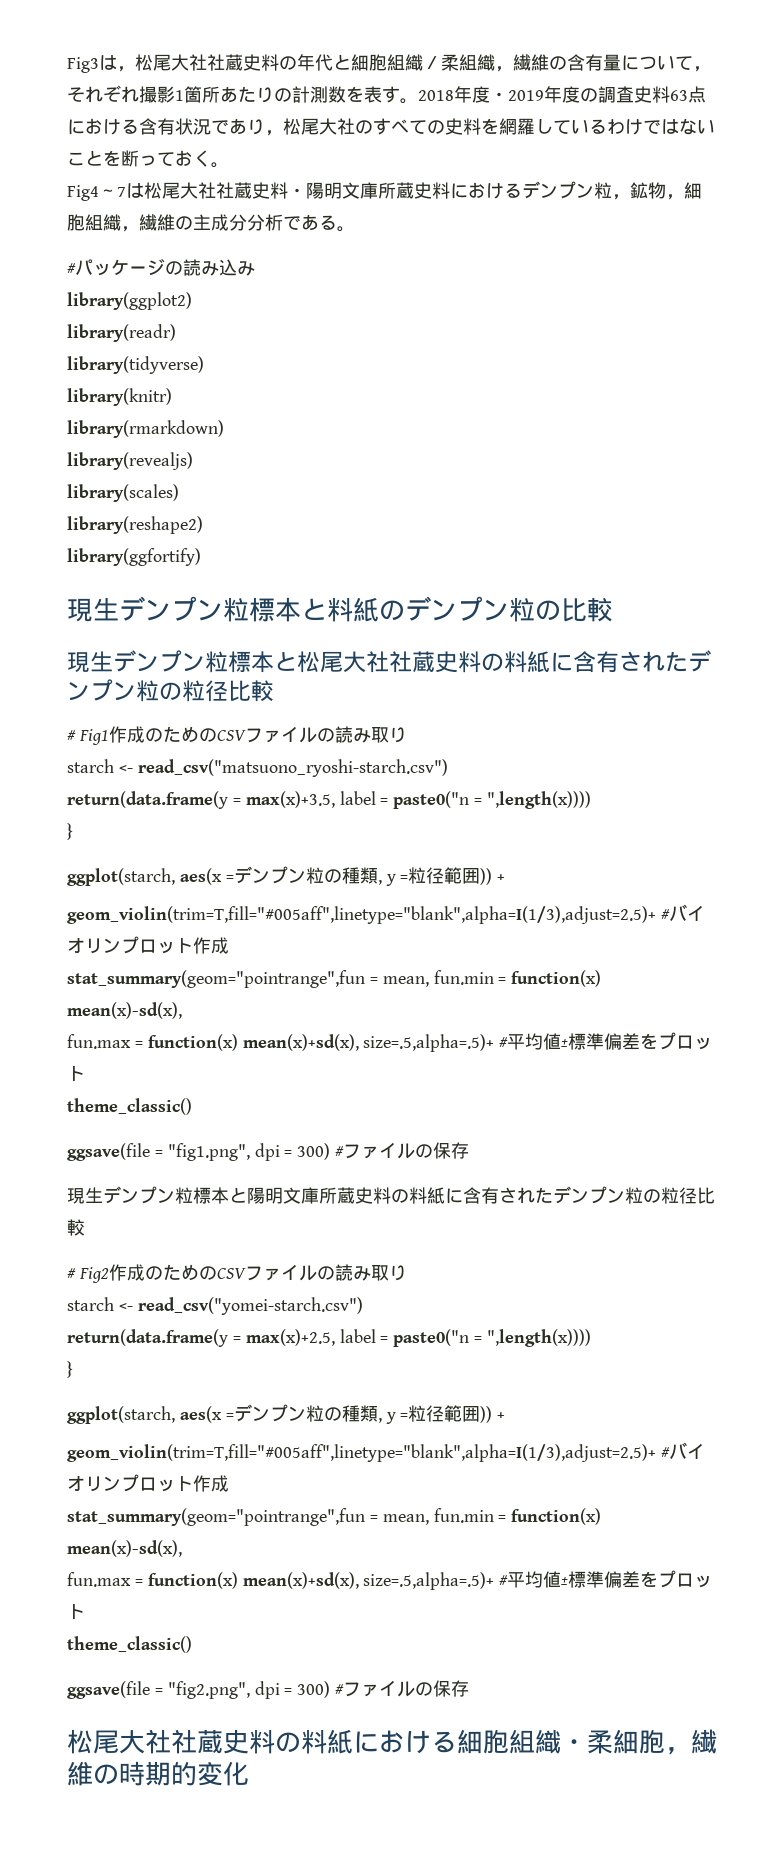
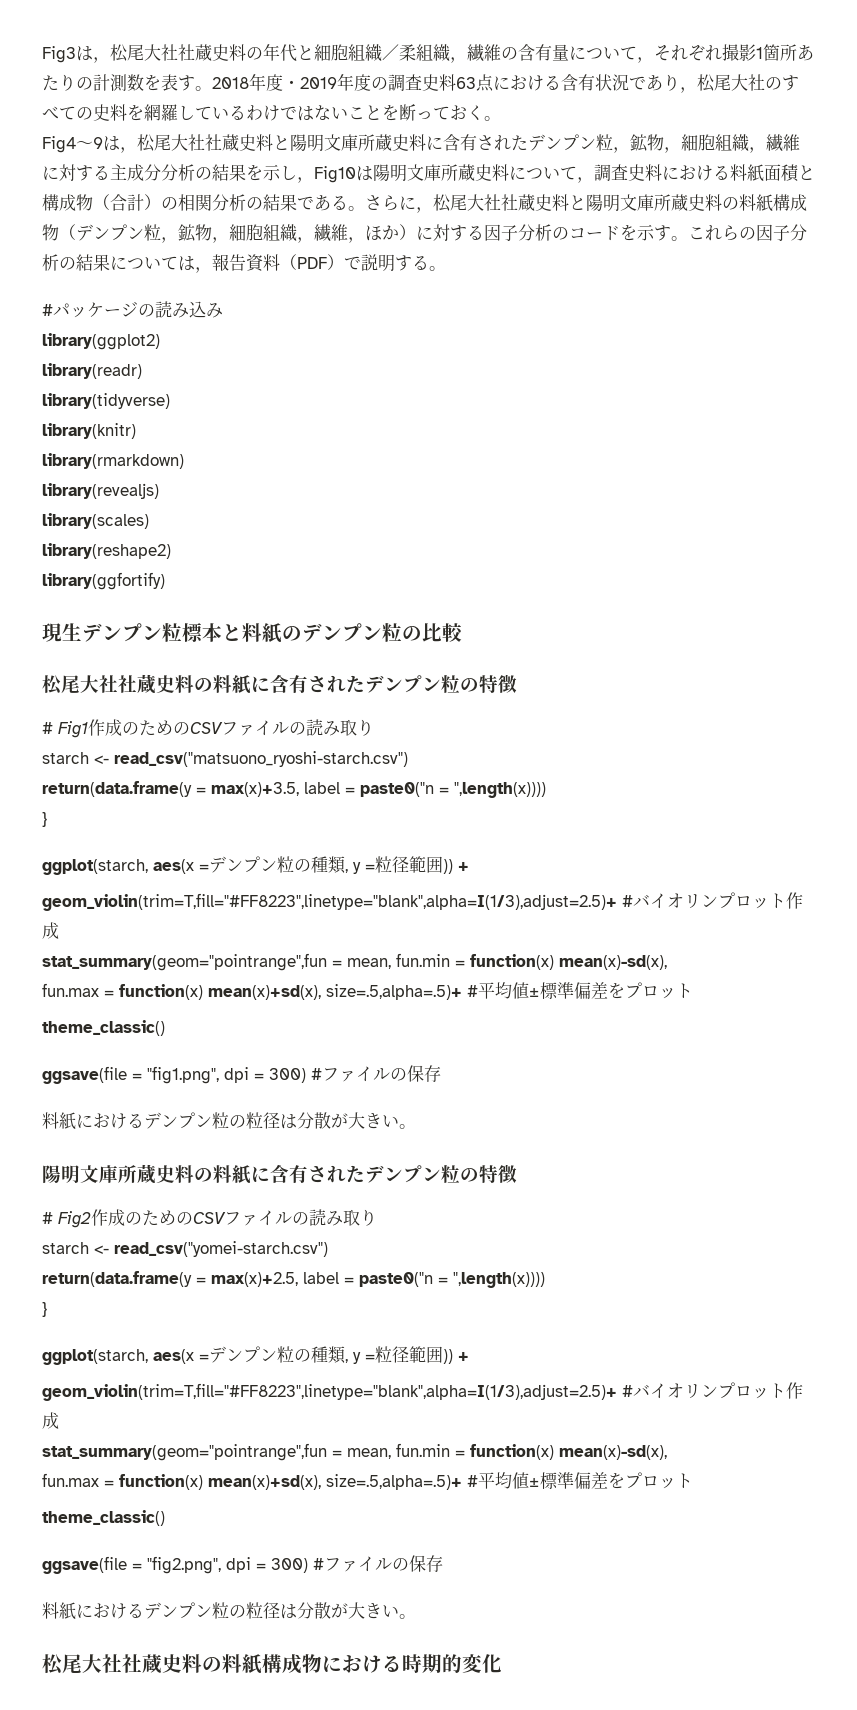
[117,181,702,200] [67,214,193,232] 7は松尾大社社蔵史料・陽明文庫所蔵史料におけるデンプン粒，鉱物，細胞組織，繊維の -> [93,134,800,153] [42,164,110,181] 9は，松尾大社社蔵史料と陽明文庫所蔵史料に含有されたデンプン粒，鉱物，細胞組織，繊維に対する
[283,215,319,231] であ -> [195,164,815,183] [42,194,807,213] [42,224,807,243] [42,254,412,273] の結果を示し，Fig10は陽明文庫所蔵史料について，調査史料における料紙面積と構成物（合計）の相関分析の結果である。さらに，松尾大社社蔵史料と陽明文庫所蔵史料の料紙構成物（デンプン粒，鉱物，細胞組織，繊維，ほか）に対する因子分析のコードを示す。これらの因子分析の結果については，報告資料（PDF）で説明す
[67,650,297,673] 現生デンプン粒標本と -> (463, 632) none
[182,680,274,702] 粒径比較 -> [479,674,517,693] 特徴
[67,906,656,924] geom_violin(trim=T,fill="#005aff",linetype="blank",alpha=I(1/3),adjust=2.5)+ -> [42,893,617,911] geom_violin(trim=T,fill="#FF8223",linetype="blank",alpha=I(1/3),adjust=2.5)+
[67,1186,247,1204] 現生デンプン粒標本と -> [42,1112,416,1130] 料紙におけるデンプン粒の粒径は分散が大きい。 //
[661,1187,715,1204] [67,1219,85,1236] 粒径比較 -> [479,1164,517,1183] 特徴
[67,1444,656,1462] geom_violin(trim=T,fill="#005aff",linetype="blank",alpha=I(1/3),adjust=2.5)+ -> [42,1383,617,1401] geom_violin(trim=T,fill="#FF8223",linetype="blank",alpha=I(1/3),adjust=2.5)+
[67,1729,717,1755] [67,1761,119,1786] // 松尾大社社蔵史料の料紙における細胞組織・柔細胞，繊維の -> [42,1602,416,1620] [42,1654,402,1675] // 料紙におけるデンプン粒の粒径は分散が大きい。 // 松尾大社社蔵史料の料紙構成物における

